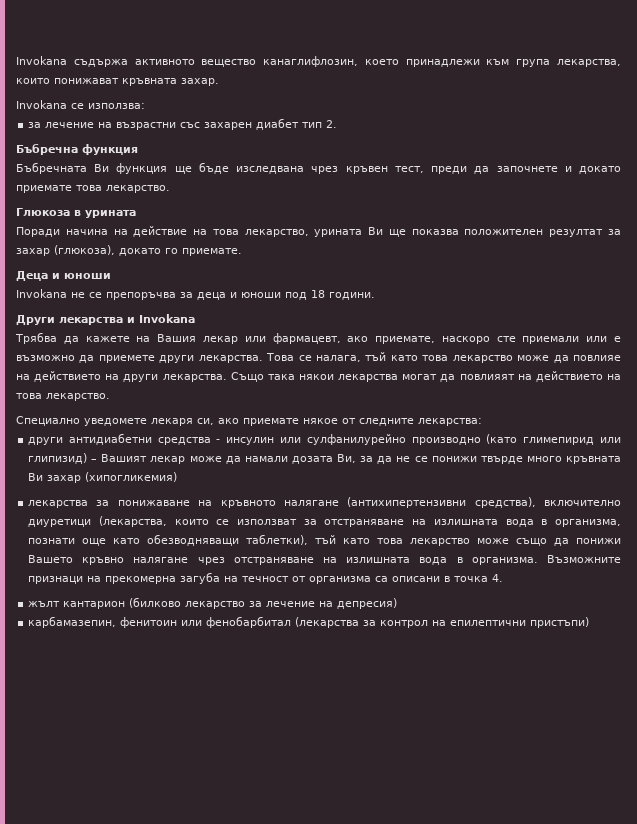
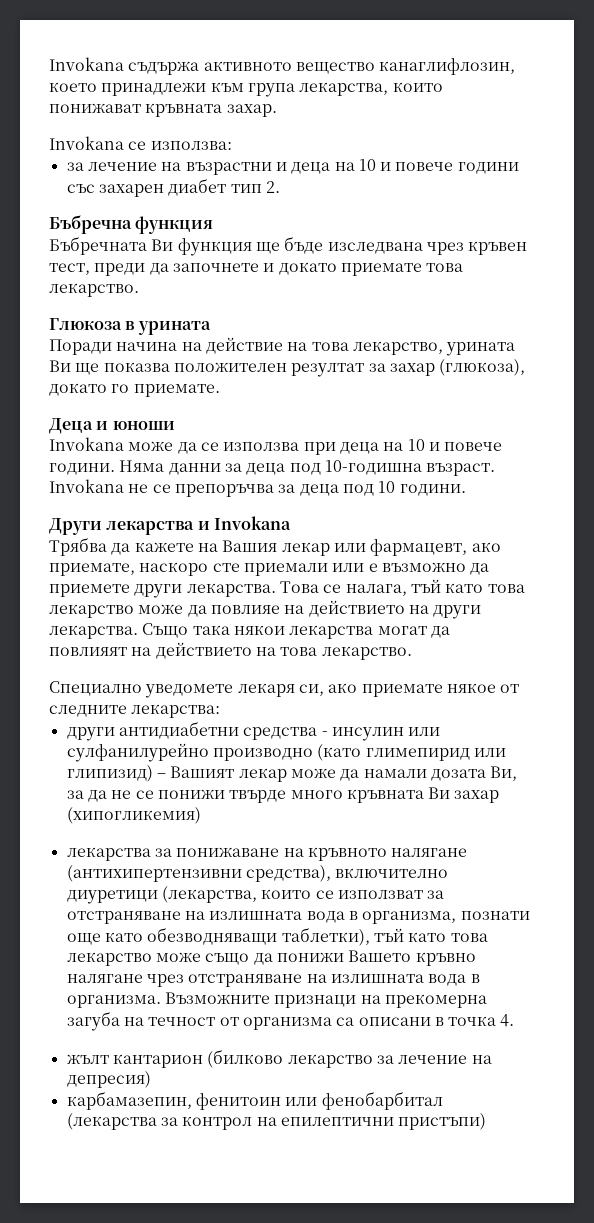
(177, 126) none -> [275,159,519,174] и деца на 10 и повече години
(67, 293) none -> [128,439,503,455] [49,460,496,476] [49,479,124,493] може да се използва при деца на 10 и повече години. Няма данни за деца под 10-годишна възраст. Invokana
[230,290,325,300] и юноши под 18 -> [342,481,396,496] под 10

